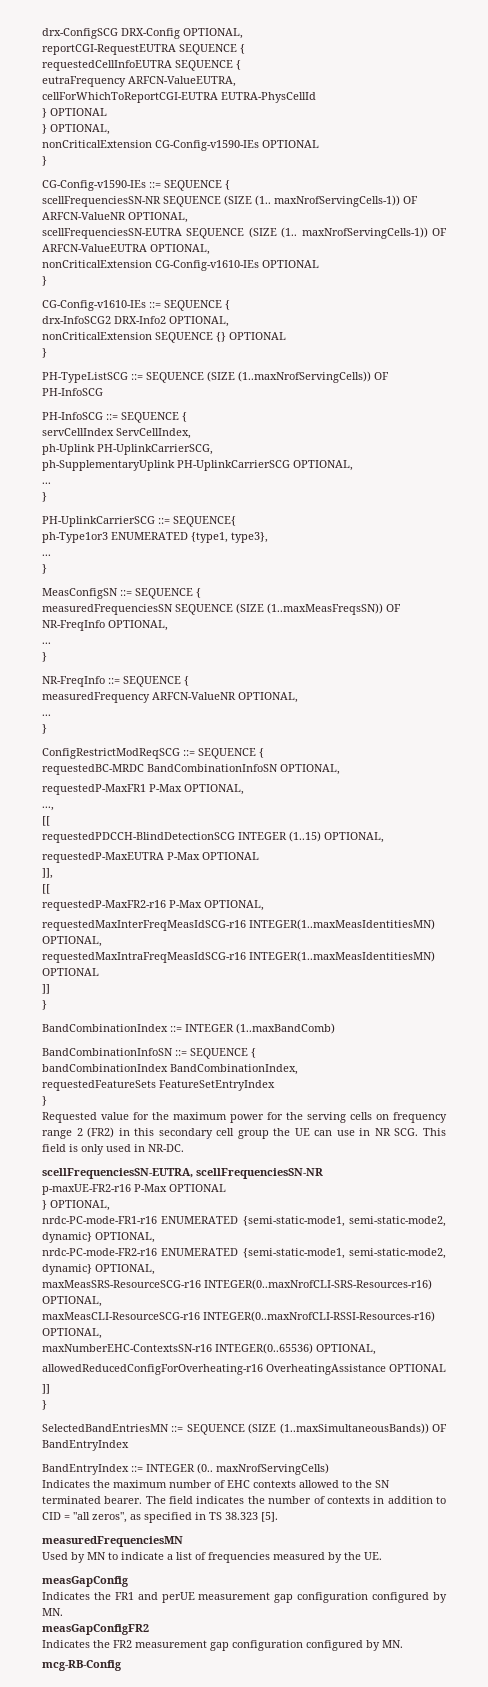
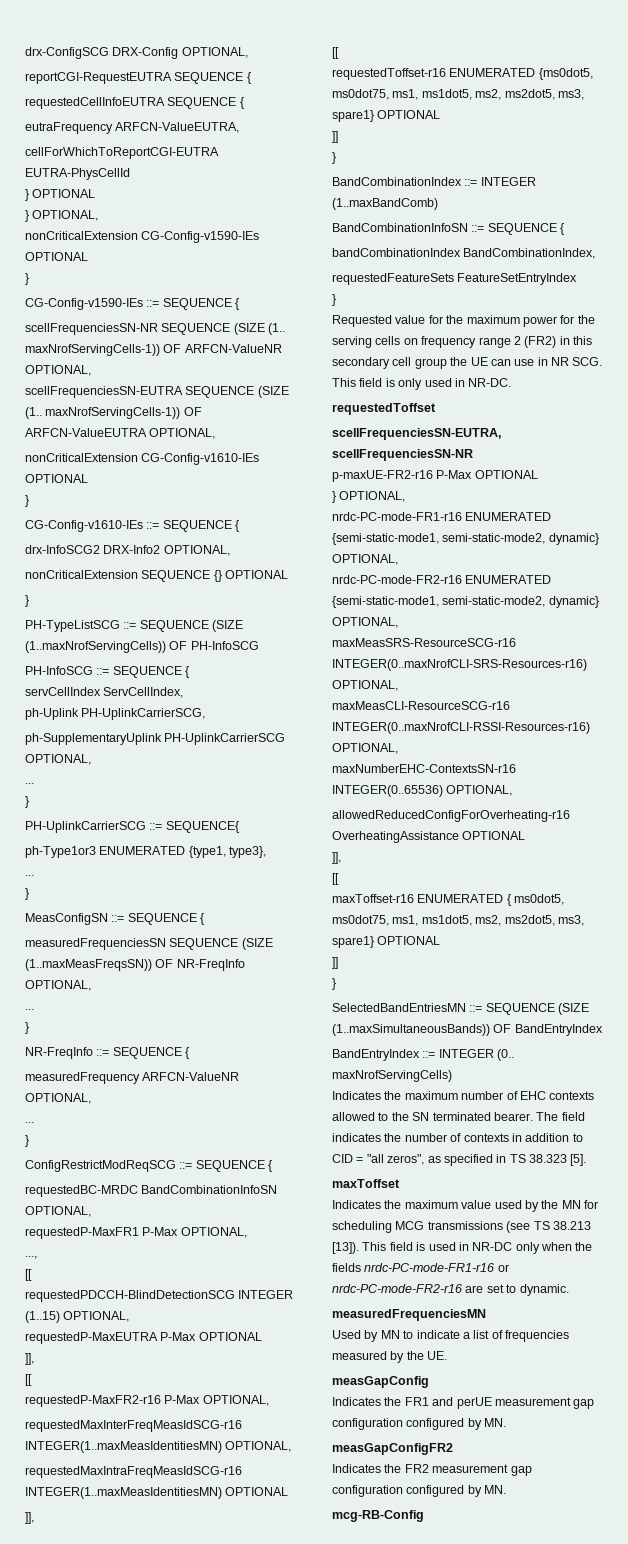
(99, 972) none -> [25,1512,34,1524] [332,47,339,59] [332,68,593,80] [332,89,584,100] [332,110,441,122] // ]], // [[ // requestedToffset-r16 ENUMERATED {ms0dot5, ms0dot75, ms1, ms1dot5, ms2, ms2dot5, ms3, spare1} OPTIONAL
(184, 1148) none -> [332,403,436,415] // requestedToffset
(446, 1368) none -> [332,852,341,864] [332,873,339,885] [332,894,565,906] [332,915,584,926] [332,936,441,948] // ]], // [[ // maxToffset-r16 ENUMERATED { ms0dot5, ms0dot75, ms1, ms1dot5, ms2, ms2dot5, ms3, spare1} OPTIONAL
(278, 1517) none -> [332,1179,400,1188] [332,1200,598,1212] [332,1221,591,1233] [332,1242,593,1254] [332,1263,509,1272] [332,1284,569,1296] // maxToffset // Indicates the maximum value used by the MN for scheduling MCG transmissions (see TS 38.213 [13]). This field is used in NR-DC only when the fields nrdc-PC-mode-FR1-r16 or nrdc-PC-mode-FR2-r16 are set to dynamic.

